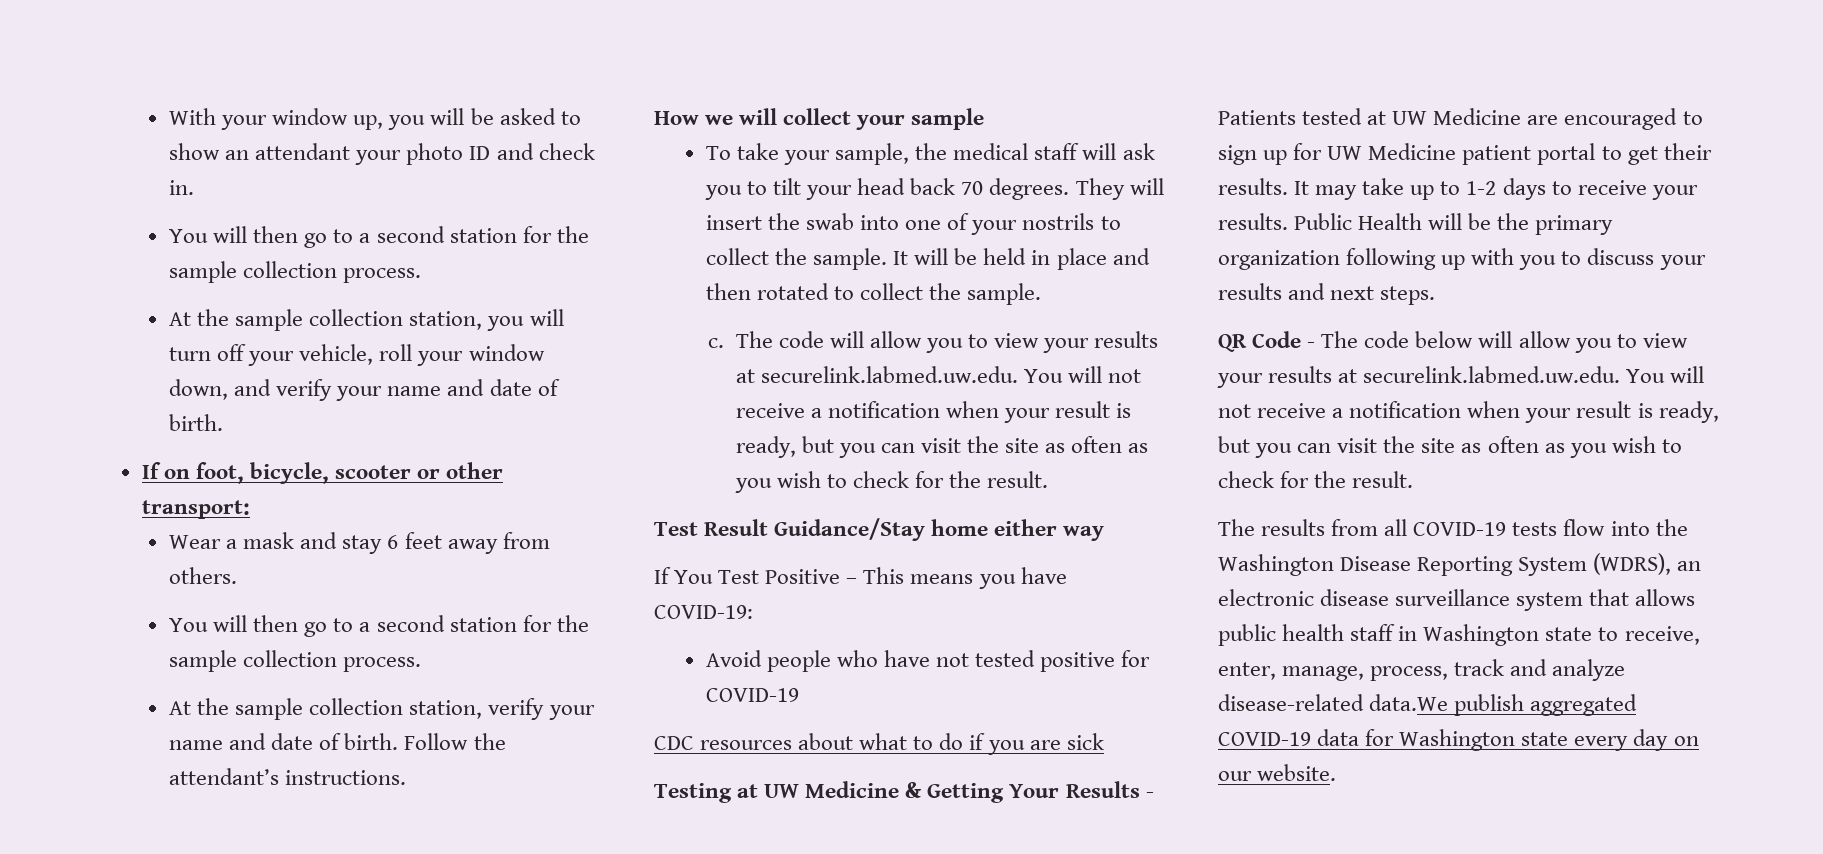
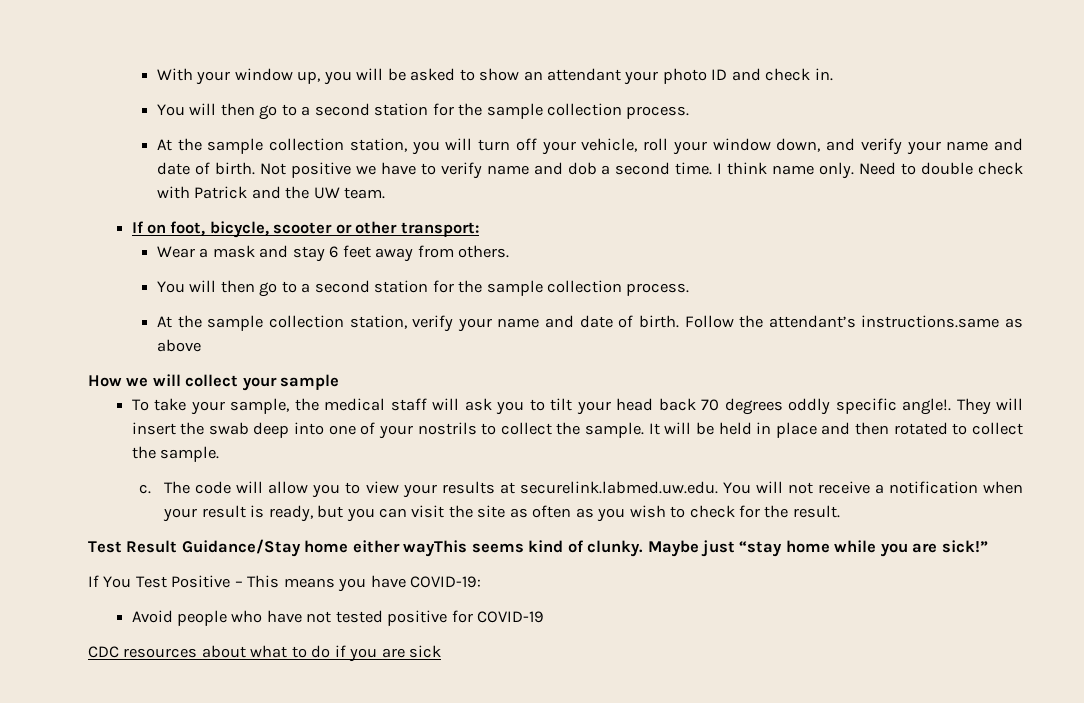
(224, 422) none -> [259,162,1024,179] [156,186,386,199] Not positive we have to verify name and dob a second time. I think name only. Need to double check with Patrick and the UW team.
[285,770,407,785] instructions. -> [861,315,1023,328] [156,339,201,352] instructions.same as above
[989,178,1070,200] degrees. -> [724,398,952,415] degrees oddly specific angle!.
(855, 221) none -> [253,422,290,438] deep
[1063,526,1105,541] way -> [403,540,988,557] wayThis seems kind of clunky. Maybe just “stay home while you are sick!”
[654,781,1154,803] [1218,108,1703,130] [1218,143,1712,165] [1218,178,1698,200] [1218,213,1614,235] [1218,248,1706,270] [1218,283,1436,305] [1218,331,1688,353] [1217,366,1705,388] [1218,401,1719,423] [1218,436,1682,458] [1218,471,1414,488] [1218,519,1688,536] [1218,553,1702,576] [1218,589,1696,611] [1218,624,1700,646] [1218,659,1626,681] [1218,694,1638,716] [1218,729,1699,751] [1218,764,1337,781] // Testing at UW Medicine & Getting Your Results - Patients tested at UW Medicine are encouraged to sign up for UW Medicine patient portal to get their results. It may take up to 1-2 days to receive your results. Public Health will be the primary organization following up with you to discuss your results and next steps. // QR Code - The code below will allow you to view your results at securelink.labmed.uw.edu. You will not receive a notification when your result is ready, but you can visit the site as often as you wish to check for the result. // The results from all COVID-19 tests flow into the Washington Disease Reporting System (WDRS), an electronic disease surveillance system that allows public health staff in Washington state to receive, enter, manage, process, track and analyze disease-related data.We publish aggregated COVID-19 data for Washington state every day on our website. -> (442, 651) none

